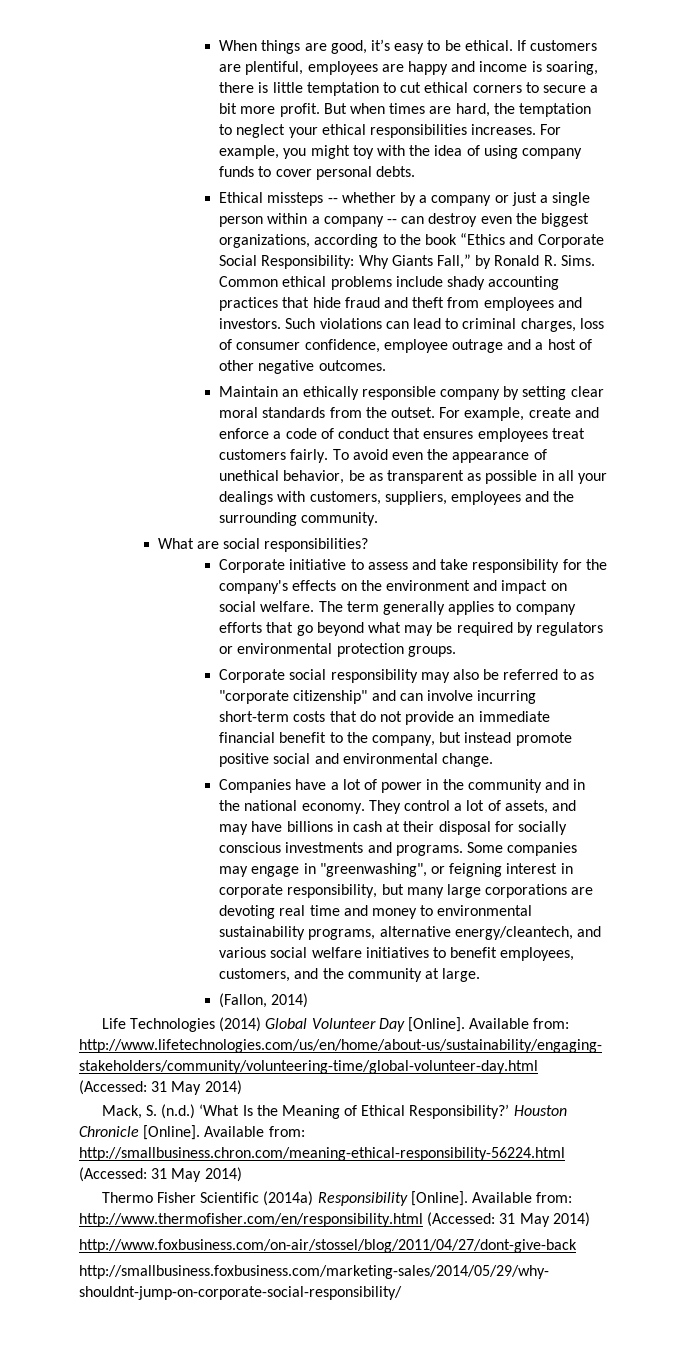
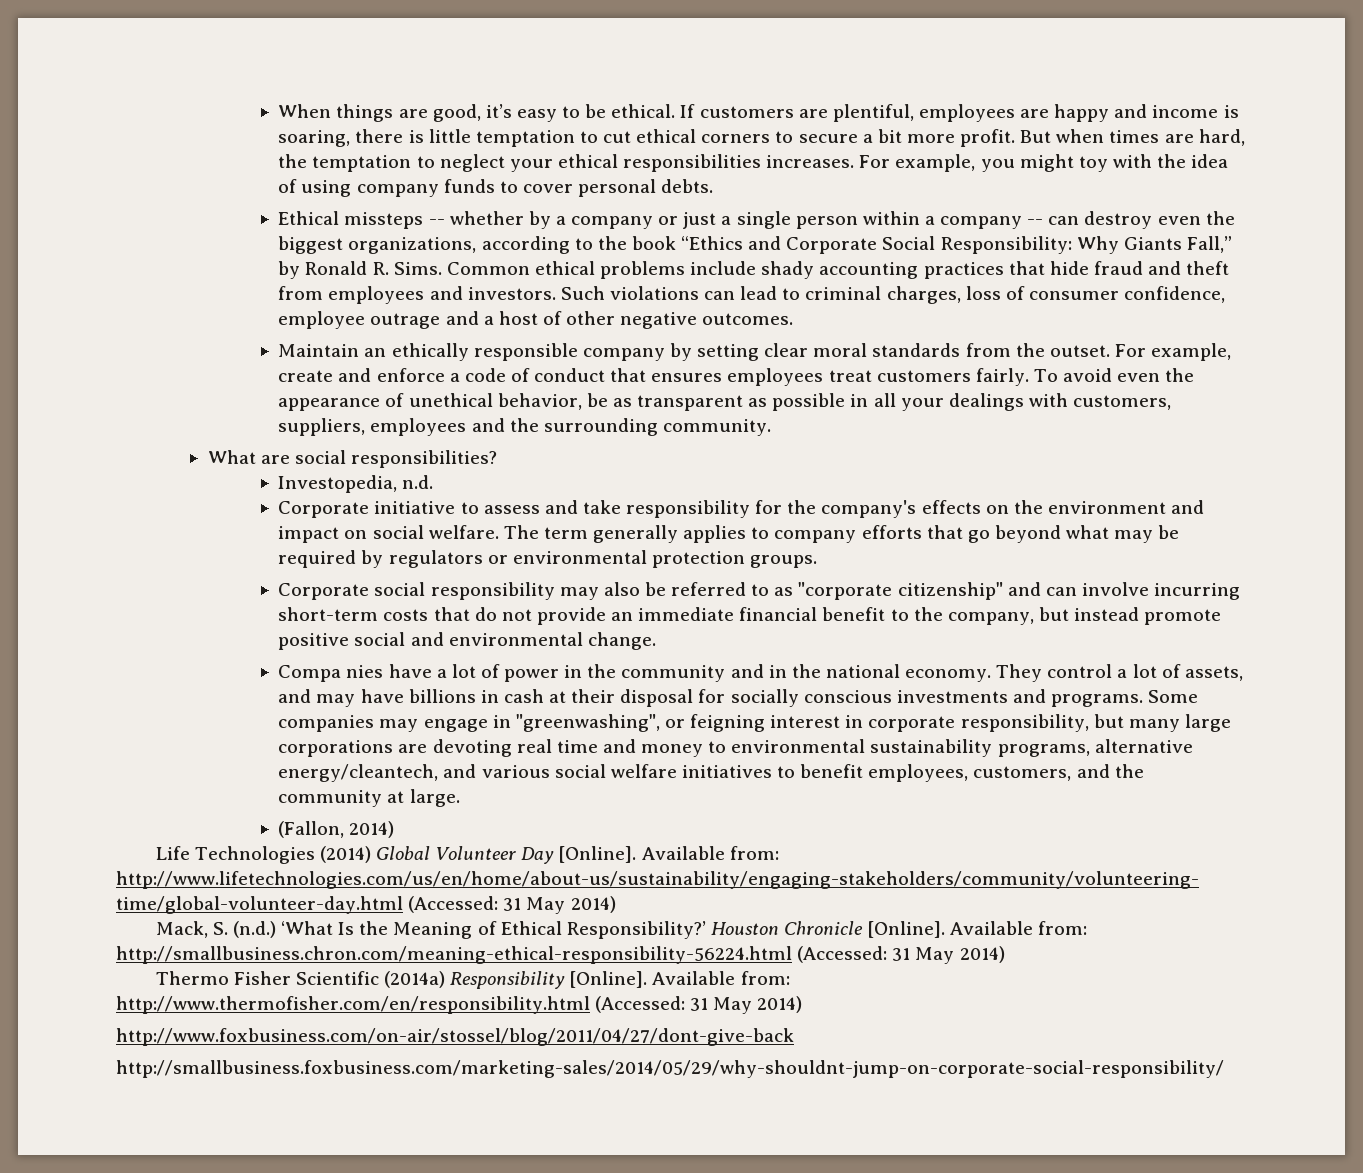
(369, 545) none -> [278,475,434,493] // Investopedia, n.d.
[219,779,292,793] Companies -> [278,665,384,682] Compa nies

